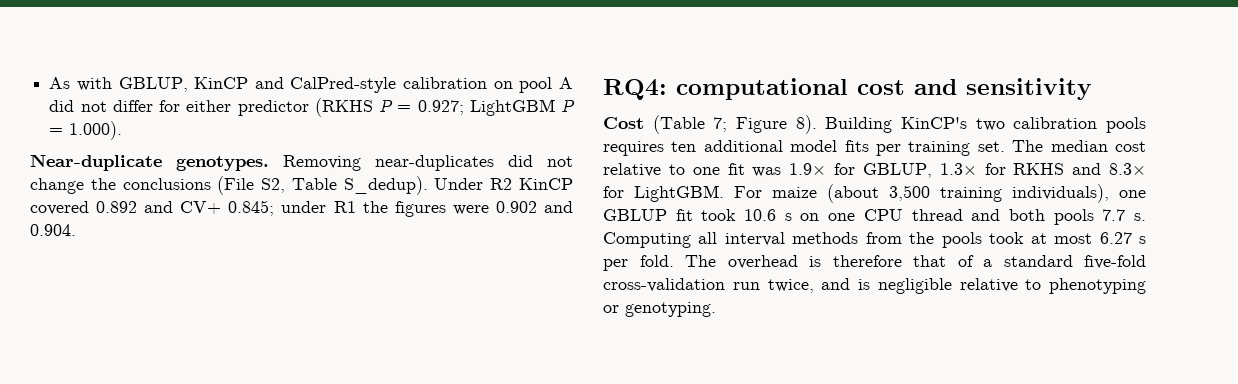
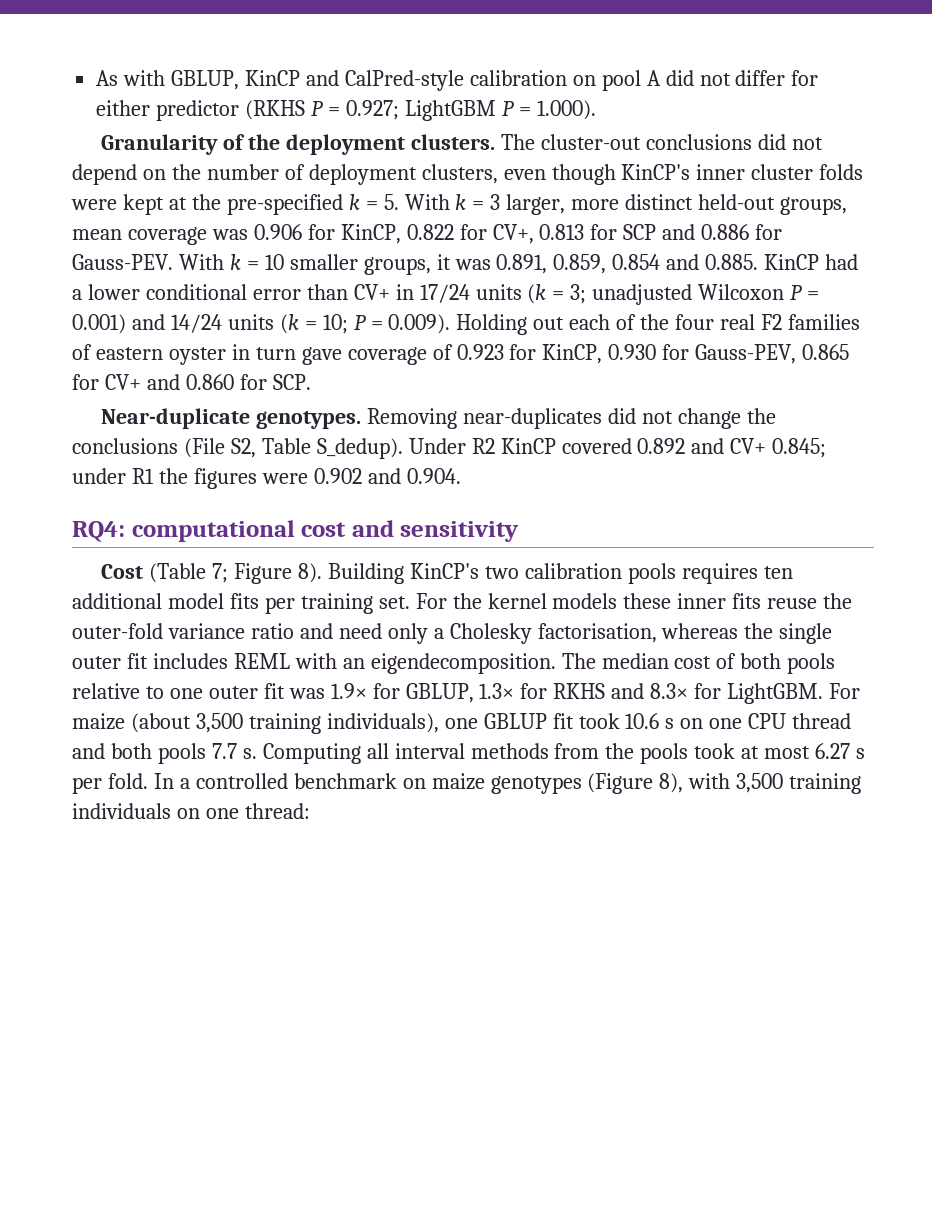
(123, 130) none -> [101,134,823,155] [72,164,864,185] [71,194,848,215] [72,224,783,245] [72,254,859,275] [72,284,820,305] [72,314,860,335] [72,344,850,365] [72,374,311,390] // Granularity of the deployment clusters. The cluster-out conclusions did not depend on the number of deployment clusters, even though KinCP's inner cluster folds were kept at the pre-specified k = 5. With k = 3 larger, more distinct held-out groups, mean coverage was 0.906 for KinCP, 0.822 for CV+, 0.813 for SCP and 0.886 for Gauss-PEV. With k = 10 smaller groups, it was 0.891, 0.859, 0.854 and 0.885. KinCP had a lower conditional error than CV+ in 17/24 units (k = 3; unadjusted Wilcoxon P = 0.001) and 14/24 units (k = 10; P = 0.009). Holding out each of the four real F2 families of eastern oyster in turn gave coverage of 0.923 for KinCP, 0.930 for Gauss-PEV, 0.865 for CV+ and 0.860 for SCP.
[1012,140,1146,152] The median cost -> [415,593,853,609] [72,623,833,644] [72,653,836,674] For the kernel models these inner fits reuse the outer-fold variance ratio and need only a Cholesky factorisation, whereas the single outer fit includes REML with an eigendecomposition. The median cost of both pools
(720, 171) none -> [208,686,258,699] outer
[685,255,1146,269] [603,278,1146,294] [603,302,716,317] The overhead is therefore that of a standard five-fold cross-validation run twice, and is negligible relative to phenotyping or genotyping. -> [153,773,862,794] [72,803,310,819] In a controlled benchmark on maize genotypes (Figure 8), with 3,500 training individuals on one thread:

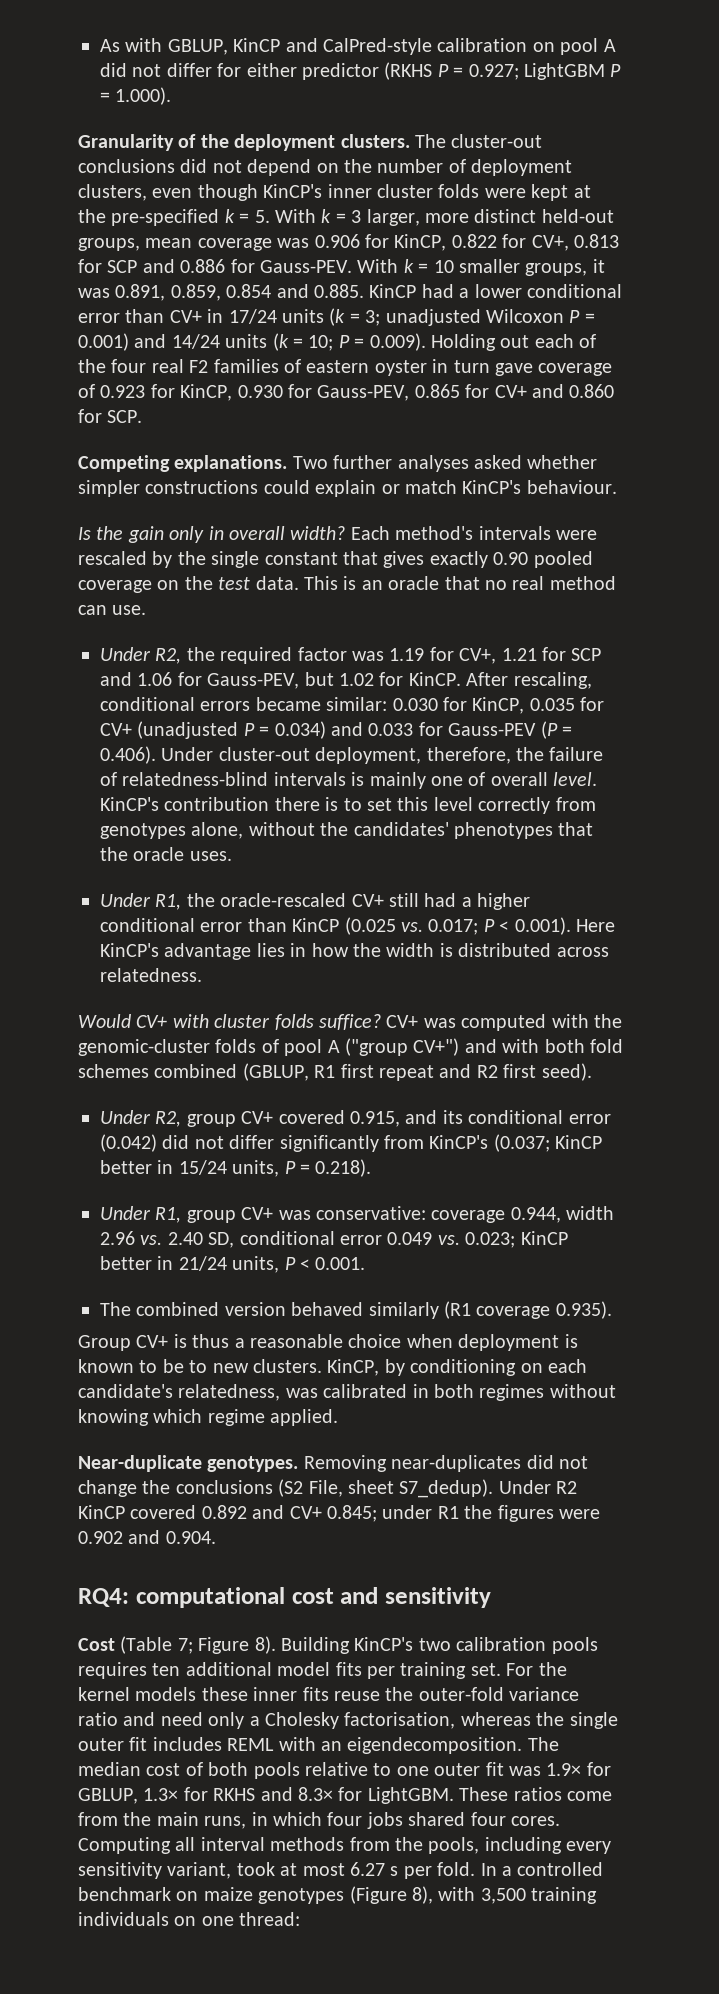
(311, 382) none -> [78,455,598,472] [78,480,617,497] [78,526,597,543] [78,551,593,568] [78,576,616,593] [78,605,147,615] [100,647,602,664] [100,672,592,689] [100,697,605,714] [100,721,572,739] [100,746,604,764] [100,772,598,789] [100,797,596,814] [100,822,594,839] [100,847,232,861] [100,893,531,910] [100,917,615,935] [100,943,609,960] [100,968,202,982] [78,1014,622,1031] [78,1038,623,1056] [78,1063,592,1081] [100,1110,611,1127] [100,1134,603,1152] [100,1159,372,1177] [100,1206,615,1223] [100,1231,568,1248] [100,1256,366,1273] [100,1301,612,1319] [78,1334,578,1351] [78,1359,587,1376] [78,1384,616,1401] [78,1409,339,1426] // Competing explanations. Two further analyses asked whether simpler constructions could explain or match KinCP's behaviour. // Is the gain only in overall width? Each method's intervals were rescaled by the single constant that gives exactly 0.90 pooled coverage on the test data. This is an oracle that no real method can use. // Under R2, the required factor was 1.19 for CV+, 1.21 for SCP and 1.06 for Gauss-PEV, but 1.02 for KinCP. After rescaling, conditional errors became similar: 0.030 for KinCP, 0.035 for CV+ (unadjusted P = 0.034) and 0.033 for Gauss-PEV (P = 0.406). Under cluster-out deployment, therefore, the failure of relatedness-blind intervals is mainly one of overall level. KinCP's contribution there is to set this level correctly from genotypes alone, without the candidates' phenotypes that the oracle uses. // Under R1, the oracle-rescaled CV+ still had a higher conditional error than KinCP (0.025 vs. 0.017; P < 0.001). Here KinCP's advantage lies in how the width is distributed across relatedness. // Would CV+ with cluster folds suffice? CV+ was computed with the genomic-cluster folds of pool A ("group CV+") and with both fold schemes combined (GBLUP, R1 first repeat and R2 first seed). // Under R2, group CV+ covered 0.915, and its conditional error (0.042) did not differ significantly from KinCP's (0.037; KinCP better in 15/24 units, P = 0.218). // Under R1, group CV+ was conservative: coverage 0.944, width 2.96 vs. 2.40 SD, conditional error 0.049 vs. 0.023; KinCP better in 21/24 units, P < 0.001. // The combined version behaved similarly (R1 coverage 0.935). // Group CV+ is thus a reasonable choice when deployment is known to be to new clusters. KinCP, by conditioning on each candidate's relatedness, was calibrated in both regimes without knowing which regime applied.
[183,438,403,459] (File S2, Table S_dedup). -> [278,1479,494,1498] (S2 File, sheet S7_dedup).
[829,683,861,699] [72,713,852,734] [72,743,257,764] For maize (about 3,500 training individuals), one GBLUP fit took 10.6 s on one CPU thread and both pools 7.7 s. -> [459,1787,612,1801] [78,1812,560,1829] These ratios come from the main runs, in which four jobs shared four cores.
[640,743,689,764] pools -> [428,1837,612,1854] [78,1862,232,1879] pools, including every sensitivity variant,

